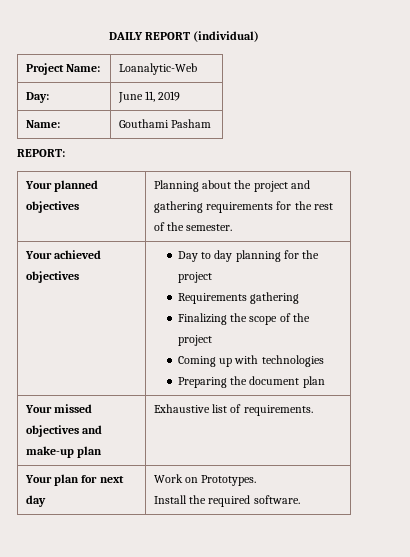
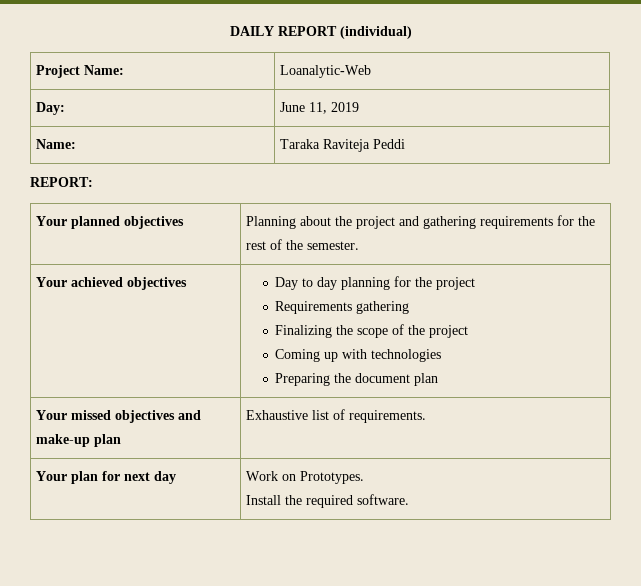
[118,119,212,128] Gouthami Pasham -> [279,139,405,152] Taraka Raviteja Peddi

